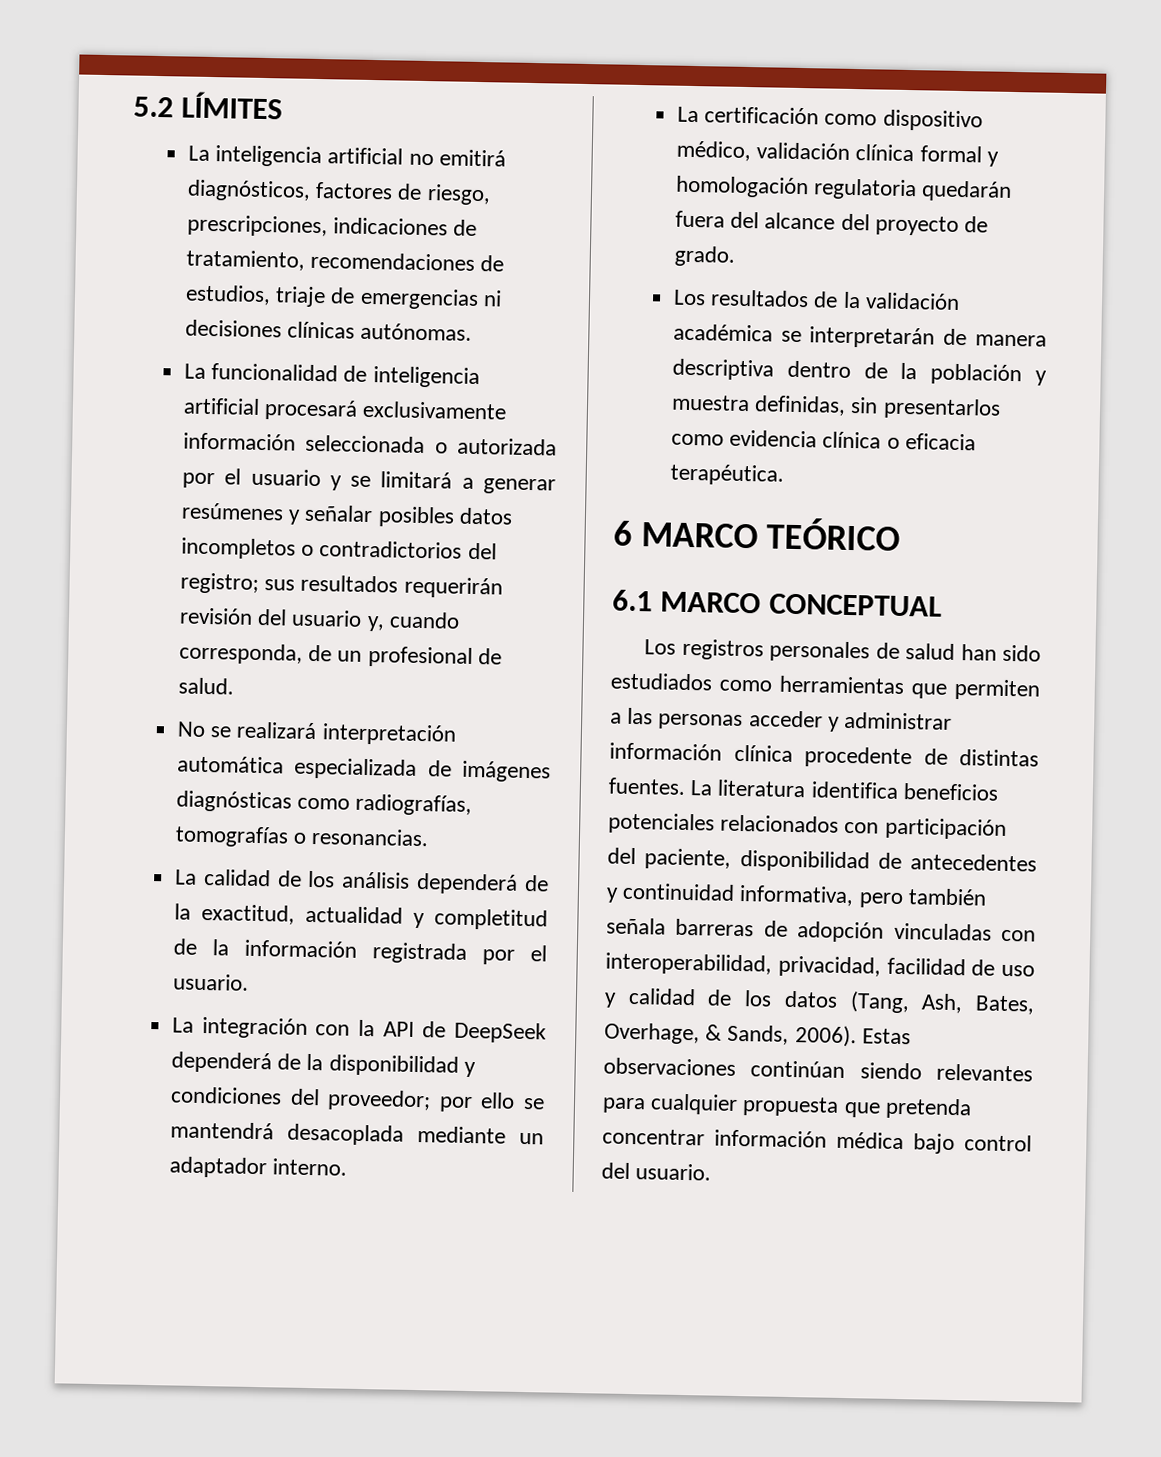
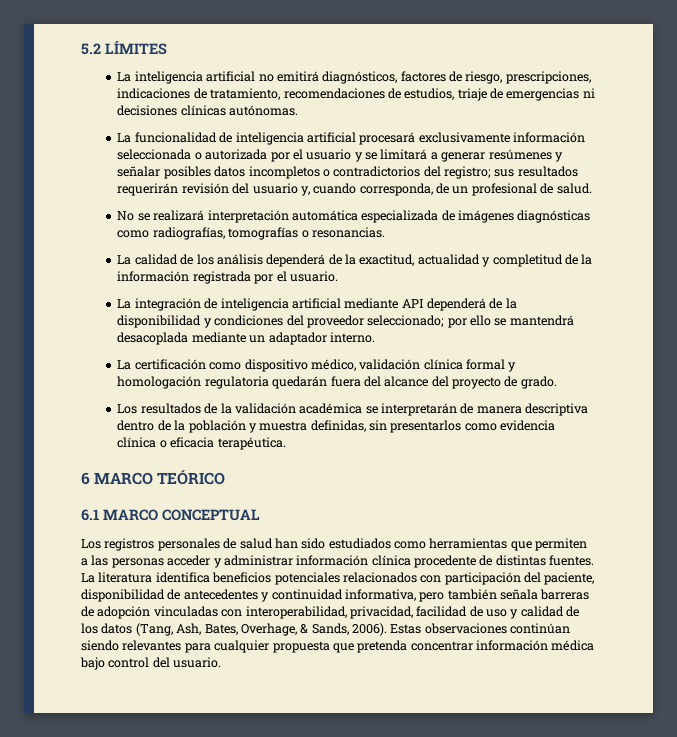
[315,1019,547,1044] con la API de DeepSeek -> [204,298,424,311] de inteligencia artificial mediante API
[327,1089,432,1112] proveedor; -> [306,315,445,328] proveedor seleccionado;

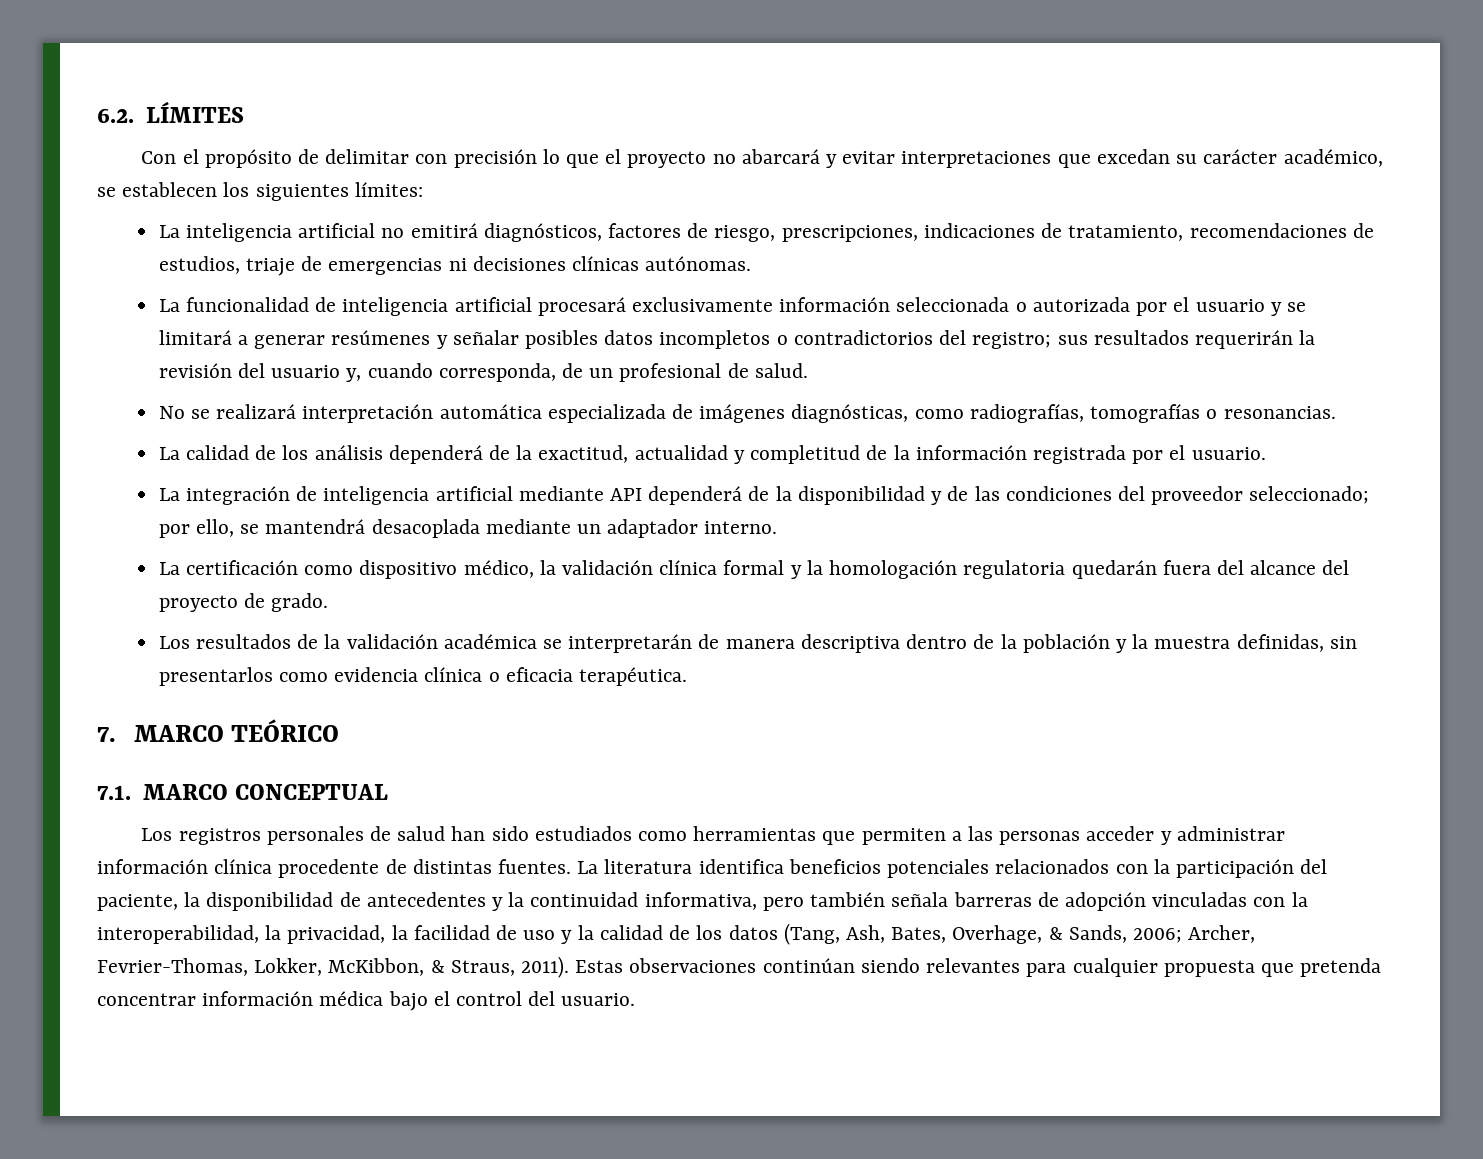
[81,43,101,55] 5.2 -> [97,108,134,123] 6.2.
(167, 48) none -> [141,149,1383,168] [97,182,423,201] // Con el propósito de delimitar con precisión lo que el proyecto no abarcará y evitar interpretaciones que excedan su carácter académico, se establecen los siguientes límites:
(179, 189) none -> [1299,330,1316,345] la
[517,210,591,223] diagnósticas -> [791,404,909,423] diagnósticas,
(212, 323) none -> [947,486,1000,501] de las
[470,315,492,326] ello -> [196,519,235,537] ello,
(356, 365) none -> [539,560,556,575] la
(517, 367) none -> [806,560,823,575] la
(257, 428) none -> [1132,634,1149,649] la
[81,472,90,485] 6 -> [97,727,116,742] 7.
[81,509,99,521] 6.1 -> [97,785,131,800] 7.1.
(442, 579) none -> [1153,859,1170,874] la
(595, 578) none -> [184,892,201,907] la
(270, 597) none -> [508,892,525,907] la
[245,606,413,619] interoperabilidad, privacidad, -> [1291,892,1308,907] [97,925,408,944] la interoperabilidad, la privacidad, la
(519, 614) none -> [577,925,594,940] la
[352,623,387,636] 2006). -> [1132,925,1256,943] [97,956,570,978] 2006; Archer, Fevrier-Thomas, Lokker, McKibbon, & Straus, 2011).
(105, 663) none -> [433,991,450,1006] el

